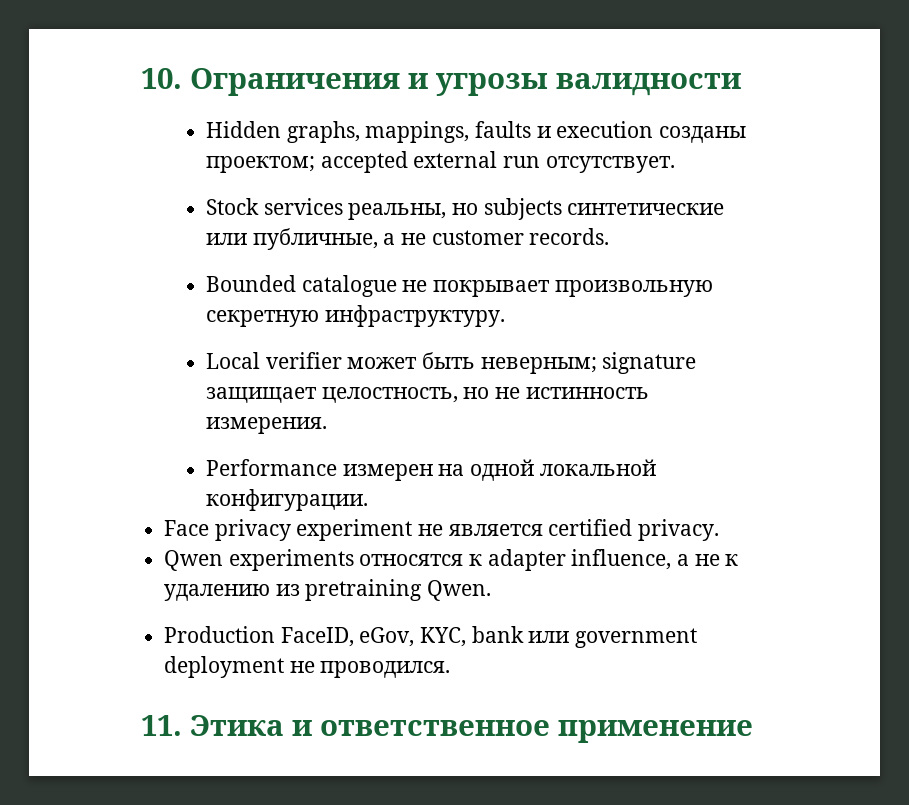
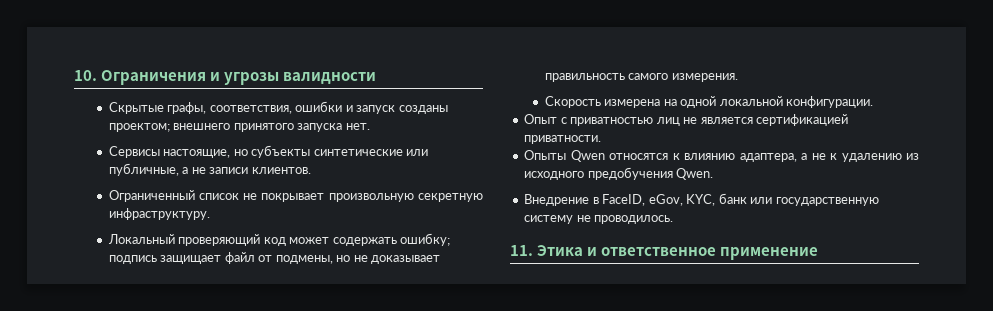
[205,121,746,143] [205,151,675,173] [205,198,562,220] Hidden graphs, mappings, faults и execution созданы проектом; accepted external run отсутствует. // Stock services реальны, но subjects -> [108,101,448,114] [108,123,370,132] [108,145,311,158] Скрытые графы, соответствия, ошибки и запуск созданы проектом; внешнего принятого запуска нет. // Сервисы настоящие, но субъекты
[431,228,610,245] [205,275,397,297] customer records. // Bounded catalogue -> [209,167,311,174] [108,190,239,202] записи клиентов. // Ограниченный список
[205,352,697,374] [205,387,649,403] Local verifier может быть неверным; signature защищает целостность, но не истинность -> [107,233,451,246] [108,252,441,264] [544,73,669,82] Локальный проверяющий код может содержать ошибку; подпись защищает файл от подмены, но не доказывает правильность самого
[205,459,433,481] Performance измерен -> [544,96,661,108] Скорость измерена
[164,519,720,541] [164,549,672,571] Face privacy experiment не является certified privacy. // Qwen experiments относятся к adapter influence, -> [524,114,849,126] [524,135,602,144] [524,150,797,162] Опыт с приватностью лиц не является сертификацией приватности. // Опыты Qwen относятся к влиянию адаптера,
[305,579,423,601] pretraining -> [524,167,673,180] исходного предобучения
[164,626,276,643] Production -> [524,194,599,206] Внедрение в
[471,626,698,648] [164,656,451,678] bank или government deployment не проводился. -> [718,193,879,206] [524,215,674,224] банк или государственную систему не проводилось.

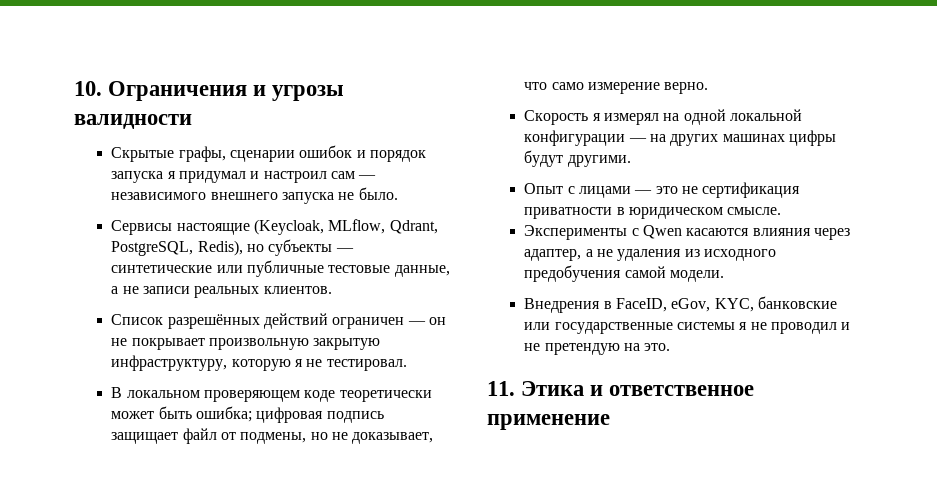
[209,101,448,114] [108,123,370,132] [108,146,231,158] соответствия, ошибки и запуск созданы проектом; внешнего принятого запуска нет. // Сервисы настоящие, -> [230,145,427,162] [111,171,377,183] [111,187,398,204] [111,219,438,235] [111,240,243,256] сценарии ошибок и порядок запуска я придумал и настроил сам — независимого внешнего запуска не было. // Сервисы настоящие (Keycloak, MLflow, Qdrant, PostgreSQL, Redis),
(311, 151) none -> [335,248,354,252] —
[108,163,179,176] публичные, -> [247,260,450,277] публичные тестовые данные,
(249, 170) none -> [194,286,260,298] реальных
[108,190,484,202] [108,208,210,220] [107,233,451,246] Ограниченный список не покрывает произвольную секретную инфраструктуру. // Локальный проверяющий код может содержать ошибку; -> [111,313,447,329] [111,338,381,350] [111,355,407,371] [111,387,432,402] [111,406,324,423] Список разрешённых действий ограничен — он не покрывает произвольную закрытую инфраструктуру, которую я не тестировал. // В локальном проверяющем коде теоретически может быть ошибка; цифровая
[371,255,441,264] [544,73,738,82] доказывает правильность самого измерения. -> [352,432,434,444] [524,82,709,94] доказывает, что само измерение верно.
[604,99,661,108] измерена -> [592,113,660,125] я измерял
[786,96,874,108] [524,114,849,126] [524,135,602,144] [524,150,920,162] [524,167,714,180] [524,193,879,206] [524,215,674,224] конфигурации. // Опыт с приватностью лиц не является сертификацией приватности. // Опыты Qwen относятся к влиянию адаптера, а не к удалению из исходного предобучения Qwen. // Внедрение в FaceID, eGov, KYC, банк или государственную систему не проводилось. -> [524,130,837,146] [524,150,631,167] [524,182,801,198] [524,207,782,219] [524,225,851,240] [524,249,777,261] [524,265,725,282] [524,296,838,313] [524,322,851,334] [524,343,671,355] конфигурации — на других машинах цифры будут другими. // Опыт с лицами — это не сертификация приватности в юридическом смысле. // Эксперименты с Qwen касаются влияния через адаптер, а не удаления из исходного предобучения самой модели. // Внедрения в FaceID, eGov, KYC, банковские или государственные системы я не проводил и не претендую на это.

